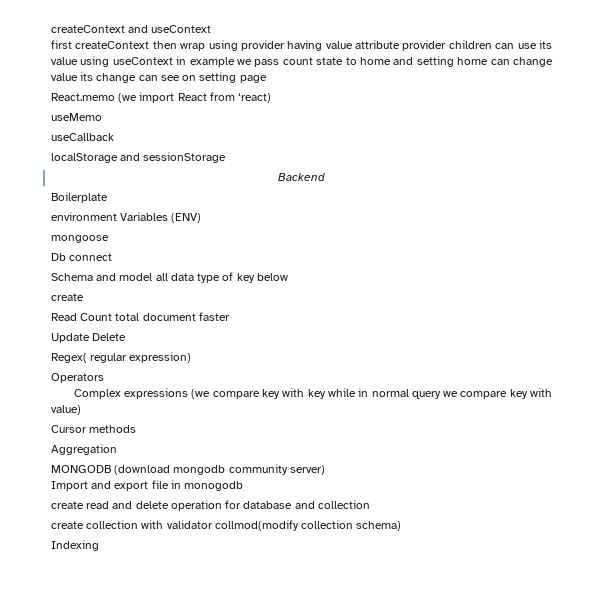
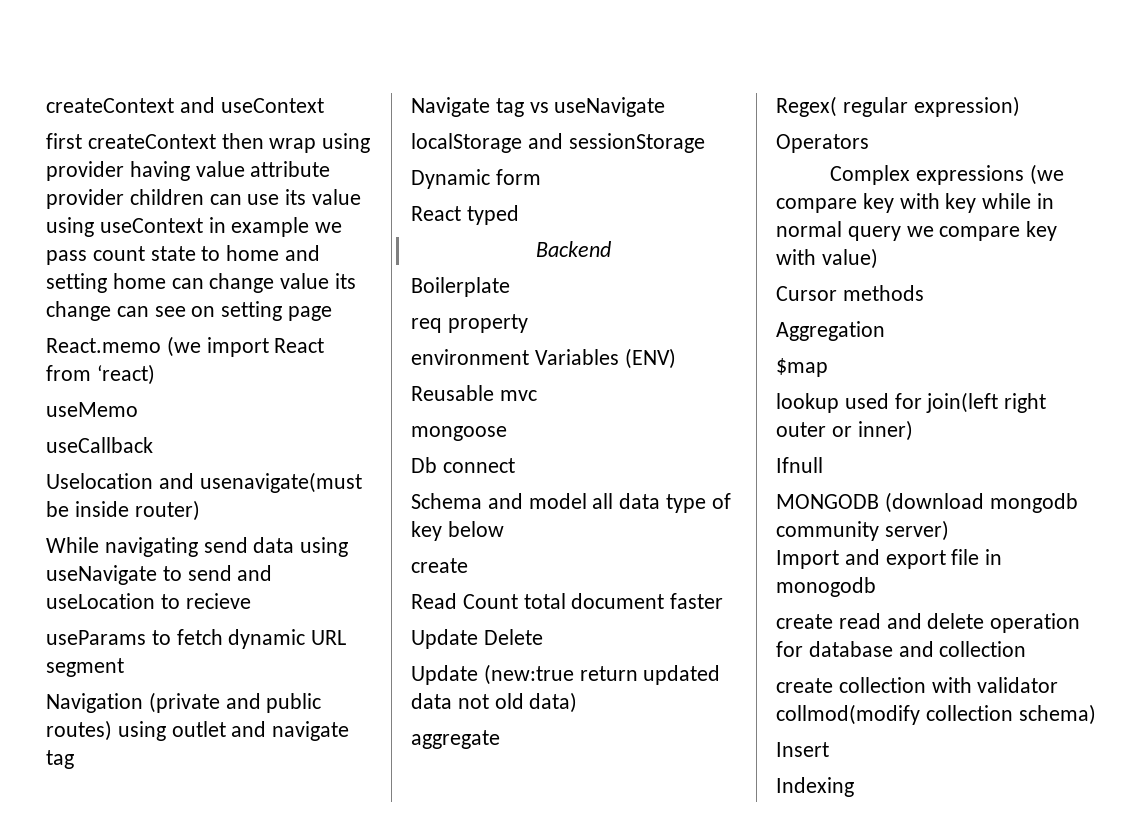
(114, 137) none -> [46,472,362,493] [46,500,200,521] [46,537,349,557] [46,565,273,585] [46,593,251,609] [46,629,347,649] [46,658,124,677] [46,692,322,713] [46,720,350,741] [46,750,74,769] [411,97,666,117] // Uselocation and usenavigate(must be inside router) // While navigating send data using useNavigate to send and useLocation to recieve // useParams to fetch dynamic URL segment // Navigation (private and public routes) using outlet and navigate tag // Navigate tag vs useNavigate
(227, 157) none -> [411,169,541,189] [411,205,519,225] // Dynamic form // React typed
(108, 197) none -> [411,314,528,333] // req property
(202, 218) none -> [411,385,537,401] // Reusable mvc
(127, 337) none -> [411,664,721,685] [411,692,578,713] [411,730,500,749] // Update (new:true return updated data not old data) // aggregate
(117, 449) none -> [776,358,828,377] [776,392,1047,413] [776,420,913,441] [776,457,823,473] // $map // lookup used for join(left right outer or inner) // Ifnull
(402, 526) none -> [776,742,829,757] // Insert

